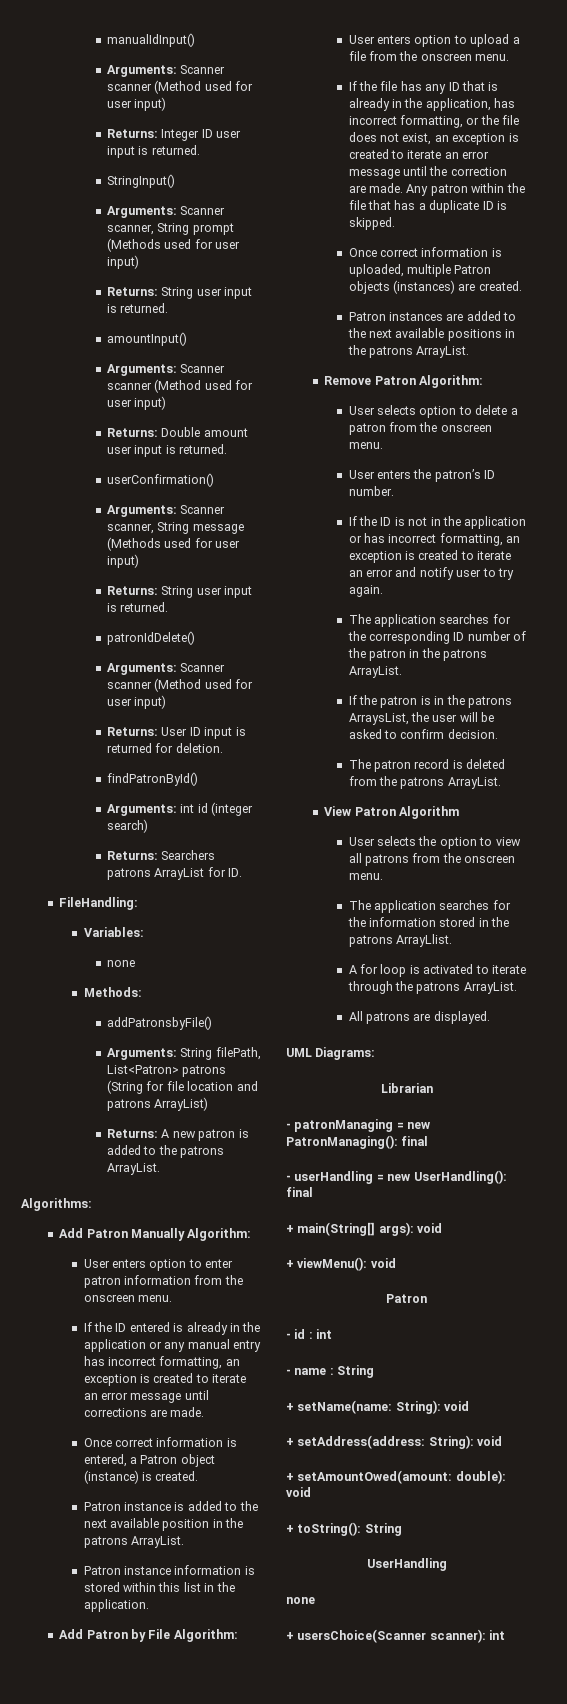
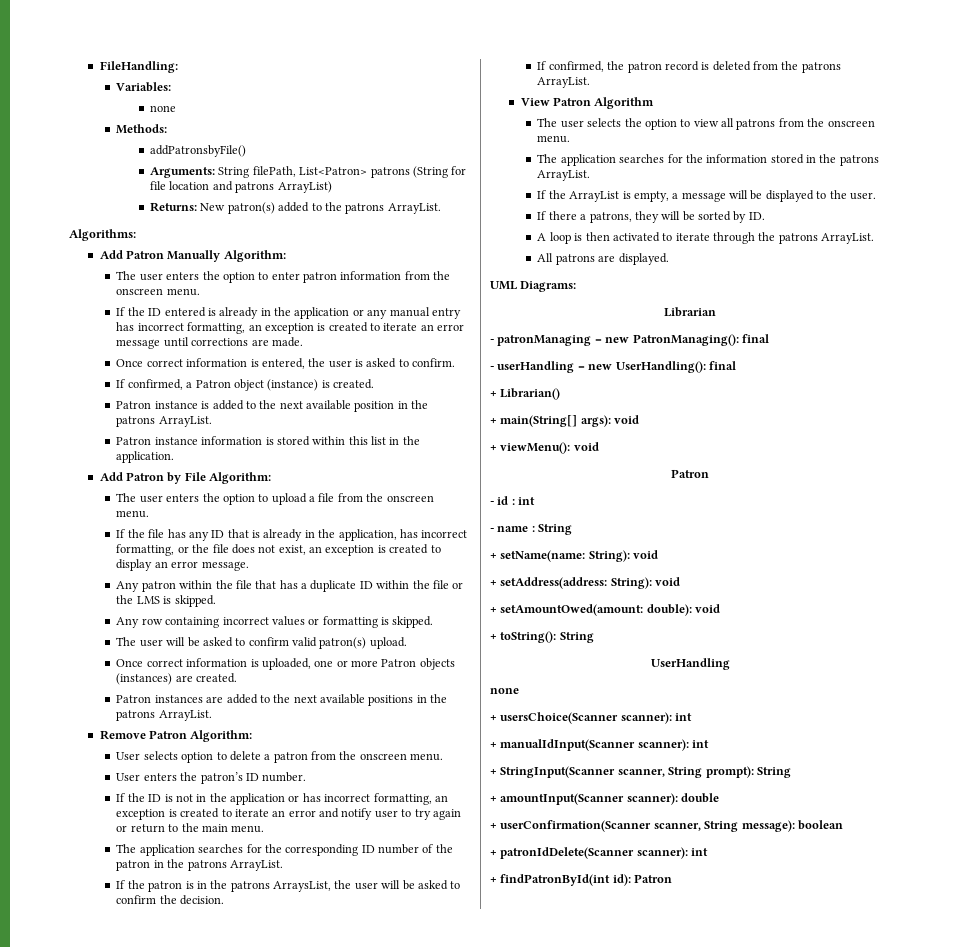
[107,33,196,47] [107,65,226,77] [107,80,254,94] [107,97,167,111] [107,129,242,141] [107,145,200,158] [107,174,176,188] [107,206,226,218] [107,223,234,235] [107,238,241,252] [107,255,140,269] [107,287,253,299] [107,303,169,313] [107,332,188,346] [107,364,226,376] [107,379,254,393] [107,396,167,410] [107,427,248,437] [107,444,228,457] [107,473,215,487] [107,505,226,517] [107,522,244,534] [107,537,241,551] [107,554,140,568] [107,586,253,598] [107,602,169,612] [107,631,196,645] [107,663,226,675] [107,678,254,692] [107,695,167,709] [107,727,246,739] [107,743,223,753] [107,772,199,786] [107,802,254,816] [107,819,149,833] [107,850,216,860] [107,867,243,880] manualIdInput() // Arguments: Scanner scanner (Method used for user input) // Returns: Integer ID user input is returned. // StringInput() // Arguments: Scanner scanner, String prompt (Methods used for user input) // Returns: String user input is returned. // amountInput() // Arguments: Scanner scanner (Method used for user input) // Returns: Double amount user input is returned. // userConfirmation() // Arguments: Scanner scanner, String message (Methods used for user input) // Returns: String user input is returned. // patronIdDelete() // Arguments: Scanner scanner (Method used for user input) // Returns: User ID input is returned for deletion. // findPatronById() // Arguments: int id (integer search) // Returns: Searchers patrons ArrayList for ID. // -> (99, 67) none
[161,1129,249,1141] A new patron is -> [200,202,275,214] New patron(s)
[83,1259,147,1268] User enters -> [116,271,220,281] The user enters the
(127, 1460) none -> [308,358,456,368] [116,379,183,390] the user is asked to confirm. // If confirmed,
[348,35,412,44] User enters -> [116,493,220,503] The user enters the
[407,150,490,159] [348,166,507,179] [348,183,404,193] iterate an error message until the correction are made. -> [116,559,249,571] display an error message. //
[496,201,507,210] [348,217,395,230] is skipped. -> [376,580,464,589] [116,595,216,607] [116,616,434,628] [116,637,407,649] within the file or the LMS is skipped. // Any row containing incorrect values or formatting is skipped. // The user will be asked to confirm valid patron(s) upload.
[407,264,452,277] multiple -> [314,660,379,667] one or more
[348,585,383,597] again. -> [432,809,461,820] [116,823,265,833] again or return to the main menu.
(445, 734) none -> [159,895,177,904] the
[348,759,371,769] The -> [537,61,625,72] If confirmed, the
[348,837,375,846] User -> [537,118,584,128] The user
[396,934,453,947] [348,964,379,974] ArrayLlist. // A for -> [537,170,591,181] [537,190,876,202] [537,211,765,223] [537,233,547,241] ArrayList. // If the ArrayList is empty, a message will be displayed to the user. // If there a patrons, they will be sorted by ID. // A
(420, 969) none -> [585,232,610,241] then
(313, 1192) none -> [490,388,561,400] // + Librarian()
(506, 1635) none -> [490,739,710,751] [490,766,791,778] [490,793,720,805] [490,820,843,832] [490,847,709,859] [490,874,673,886] // + manualIdInput(Scanner scanner): int // + StringInput(Scanner scanner, String prompt): String // + amountInput(Scanner scanner): double // + userConfirmation(Scanner scanner, String message): boolean // + patronIdDelete(Scanner scanner): int // + findPatronById(int id): Patron

